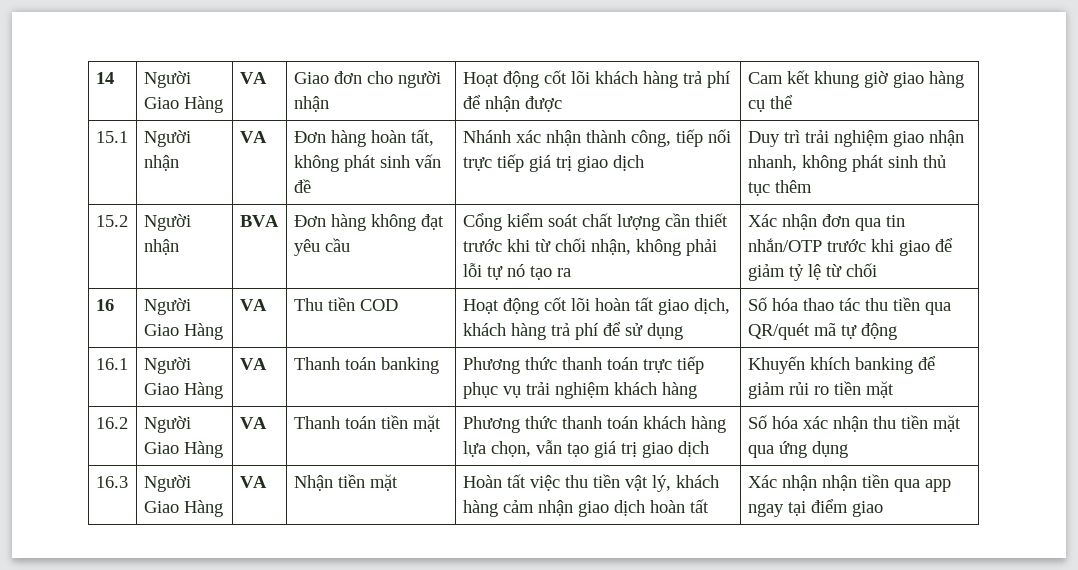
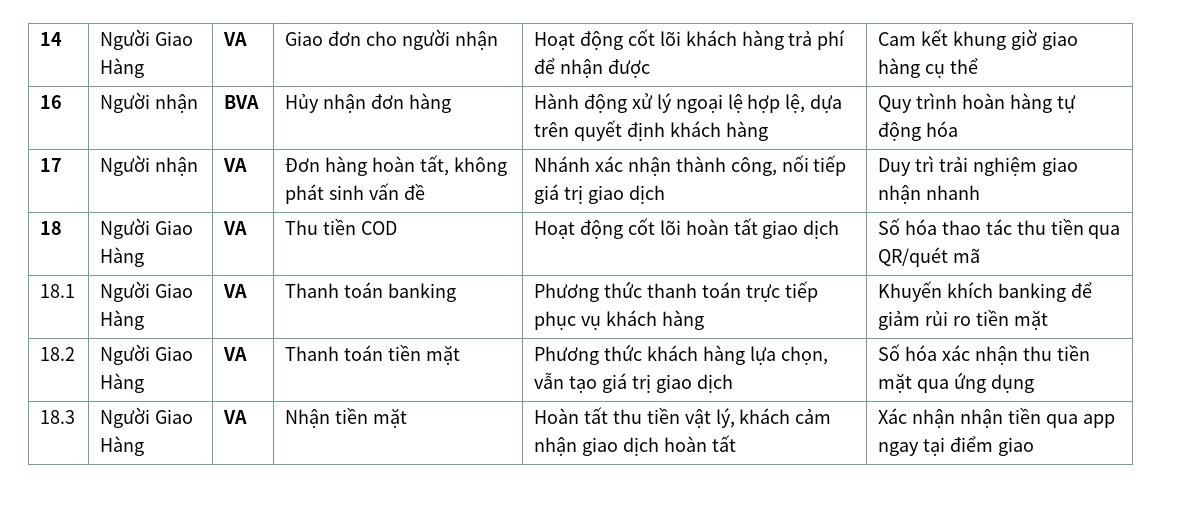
[95,131,128,143] 15.1 -> [40,95,63,109] [100,92,199,113] [224,95,260,109] [285,93,451,113] [534,93,843,113] [534,120,768,141] [878,93,1076,113] [878,121,959,141] [40,158,63,172] 16 | Người nhận | BVA | Hủy nhận đơn hàng | Hành động xử lý ngoại lệ hợp lệ, dựa trên quyết định khách hàng | Quy trình hoàn hàng tự động hóa // 17
[675,129,731,147] [462,157,492,171] tiếp nối trực -> [781,155,809,172] nối
[747,155,946,172] [747,180,812,196] [95,215,128,227] [143,214,191,231] [143,239,179,255] [239,215,279,227] [293,214,444,231] [293,238,350,256] [462,213,728,231] [462,238,717,256] [462,263,571,280] [747,214,905,231] [747,238,953,256] [747,263,877,281] [95,299,114,311] nhanh, không phát sinh thủ tục thêm // 15.2 | Người nhận | BVA | Đơn hàng không đạt yêu cầu | Cổng kiểm soát chất lượng cần thiết trước khi từ chối nhận, không phải lỗi tự nó tạo ra | Xác nhận đơn qua tin nhắn/OTP trước khi giao để giảm tỷ lệ từ chối // 16 -> [926,185,981,200] [40,221,63,235] nhanh // 18
[693,298,730,314] [462,322,683,340] dịch, khách hàng trả phí để sử dụng -> [803,220,840,239] dịch
[840,323,897,340] [95,358,128,370] tự động // 16.1 -> [40,284,76,298] // 18.1
[525,382,610,399] trải nghiệm -> (602, 323) none
[95,417,128,429] 16.2 -> [40,347,76,361] 18.2
[561,416,638,429] thanh toán -> (643, 352) none
[95,476,128,488] 16.3 -> [40,410,76,424] 18.3
[529,475,560,491] việc -> (609, 415) none
[462,500,498,517] hàng -> (791, 416) none

